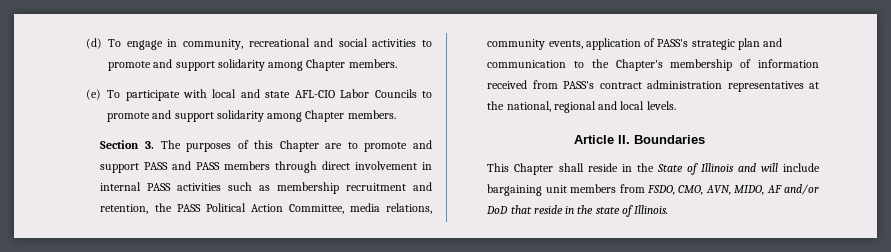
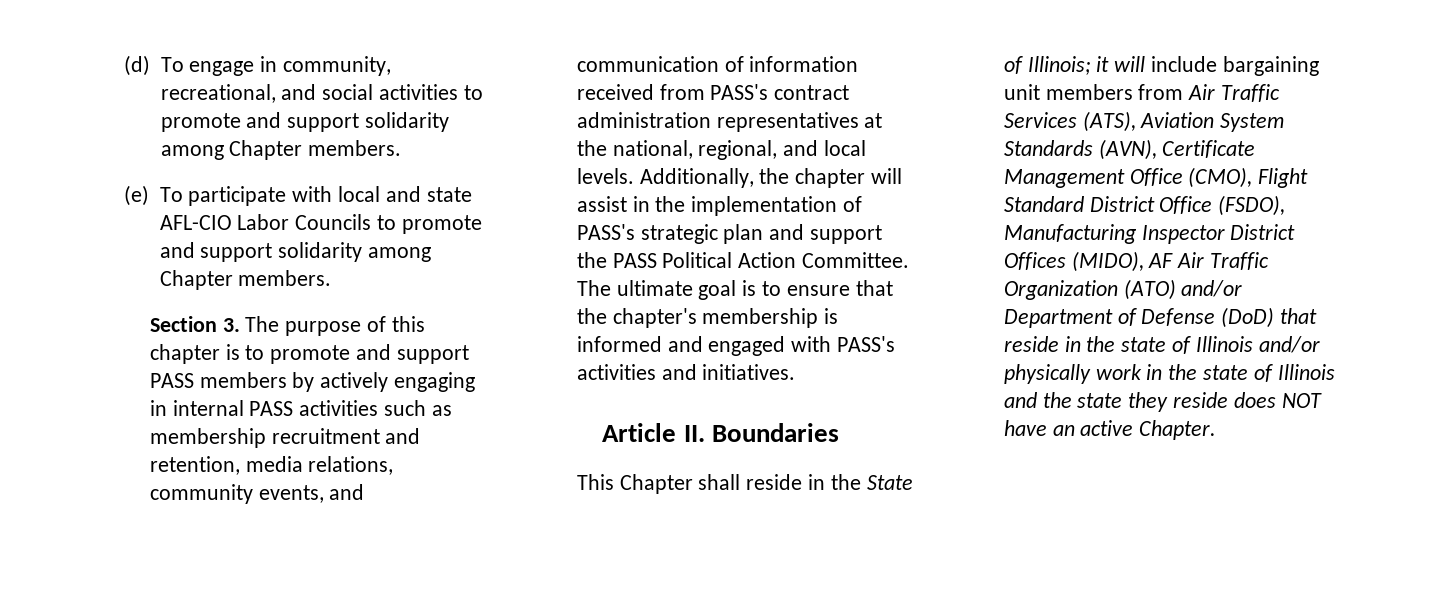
[248,38,310,47] recreational -> [160,84,276,103] recreational,
[186,143,232,152] purposes -> [285,321,362,336] purpose
[279,140,343,152] Chapter are -> [149,344,240,364] chapter is
[172,161,418,173] and PASS members through direct involvement -> [199,372,476,392] members by actively engaging
[154,203,432,214] [487,38,783,50] [487,59,733,71] the PASS Political Action Committee, media relations, community events, application of PASS's strategic plan and communication to the Chapter's membership -> [245,456,394,475] [149,484,365,504] [576,56,719,72] media relations, community events, and communication
[553,101,596,113] regional -> [698,140,778,160] regional,
(676, 105) none -> [639,168,903,188] [576,196,863,216] [576,224,883,244] [576,252,910,268] [576,280,893,300] [576,308,839,328] [576,336,896,356] [576,364,796,380] Additionally, the chapter will assist in the implementation of PASS's strategic plan and support the PASS Political Action Committee. The ultimate goal is to ensure that the chapter's membership is informed and engaged with PASS's activities and initiatives.
[700,163,756,172] Illinois and -> [1027,56,1110,75] Illinois; it
[647,184,819,195] [486,206,509,214] FSDO, CMO, AVN, MIDO, AF and/or DoD -> [1188,84,1281,102] [1003,111,1285,132] [1003,139,1256,160] [1003,167,1309,188] [1003,195,1286,216] [1003,224,1296,244] [1003,251,1270,272] [1003,279,1243,300] [1003,307,1275,328] Air Traffic Services (ATS), Aviation System Standards (AVN), Certificate Management Office (CMO), Flight Standard District Office (FSDO), Manufacturing Inspector District Offices (MIDO), AF Air Traffic Organization (ATO) and/or Department of Defense (DoD)
[634,205,669,214] Illinois. -> [1195,336,1320,353] [1003,364,1335,384] [1003,392,1322,412] [1003,420,1217,440] Illinois and/or physically work in the state of Illinois and the state they reside does NOT have an active Chapter.

